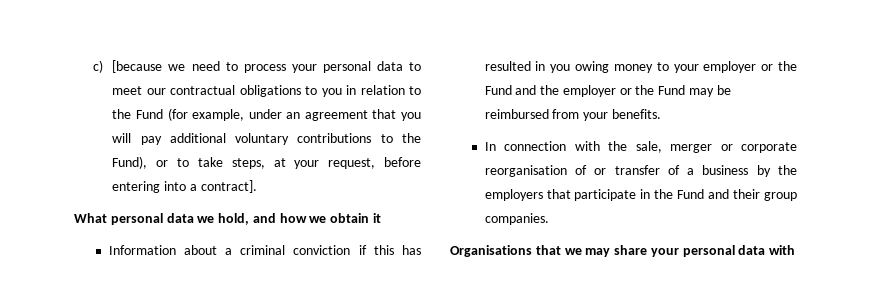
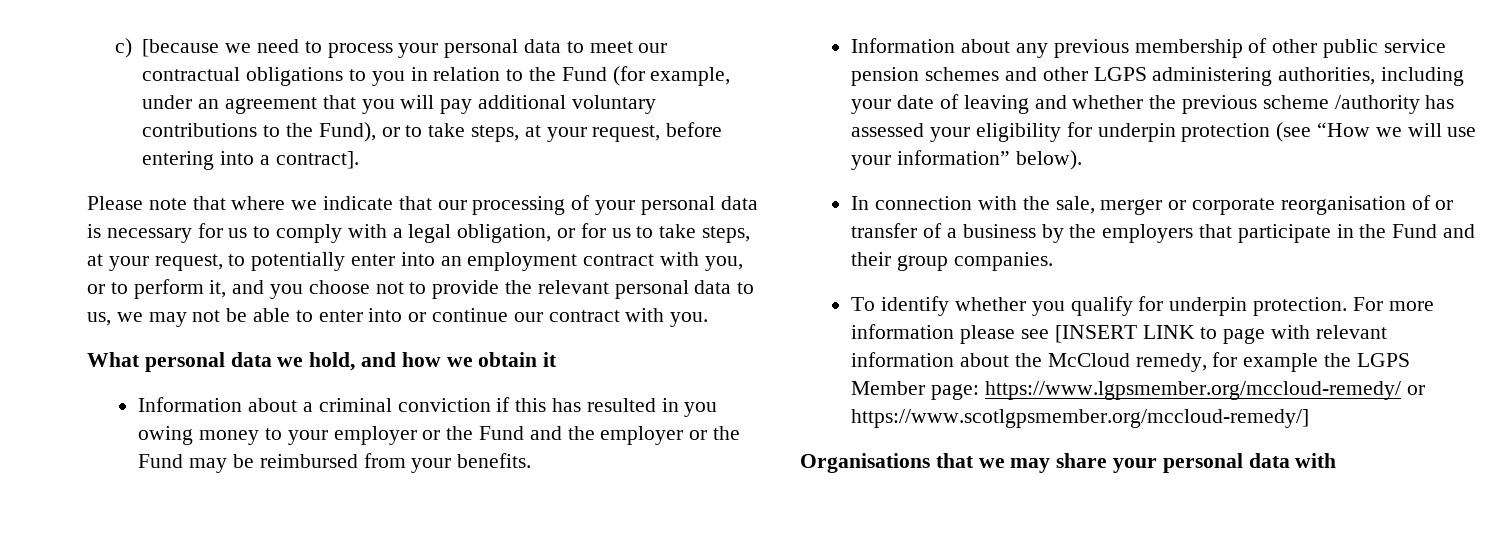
(257, 186) none -> [87,195,758,215] [87,223,751,243] [87,252,743,271] [87,279,755,299] [87,308,709,327] // Please note that where we indicate that our processing of your personal data is necessary for us to comply with a legal obligation, or for us to take steps, at your request, to potentially enter into an employment contract with you, or to perform it, and you choose not to provide the relevant personal data to us, we may not be able to enter into or continue our contract with you.
(661, 114) none -> [851,38,1446,58] [851,67,1464,86] [851,94,1455,114] [851,122,1477,142] [851,150,1082,170] // Information about any previous membership of other public service pension schemes and other LGPS administering authorities, including your date of leaving and whether the previous scheme /authority has assessed your eligibility for underpin protection (see “How we will use your information” below).
(549, 219) none -> [851,296,1434,316] [851,324,1387,344] [851,352,1410,372] [851,381,1425,400] [851,409,1310,428] // To identify whether you qualify for underpin protection. For more information please see [INSERT LINK to page with relevant information about the McCloud remedy, for example the LGPS Member page: https://www.lgpsmember.org/mccloud-remedy/ or https://www.scotlgpsmember.org/mccloud-remedy/]

